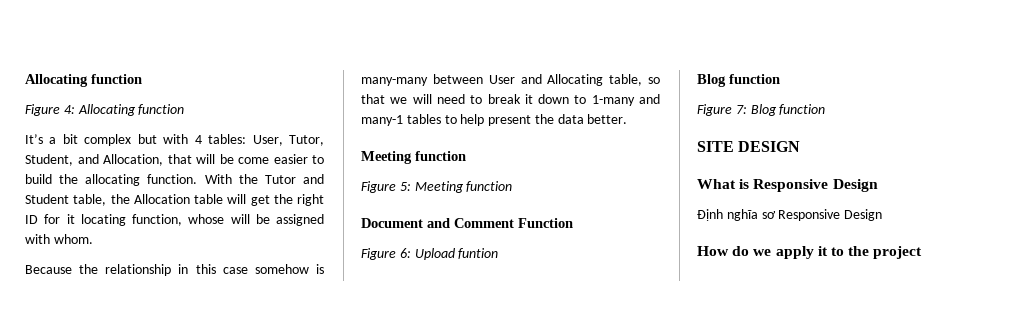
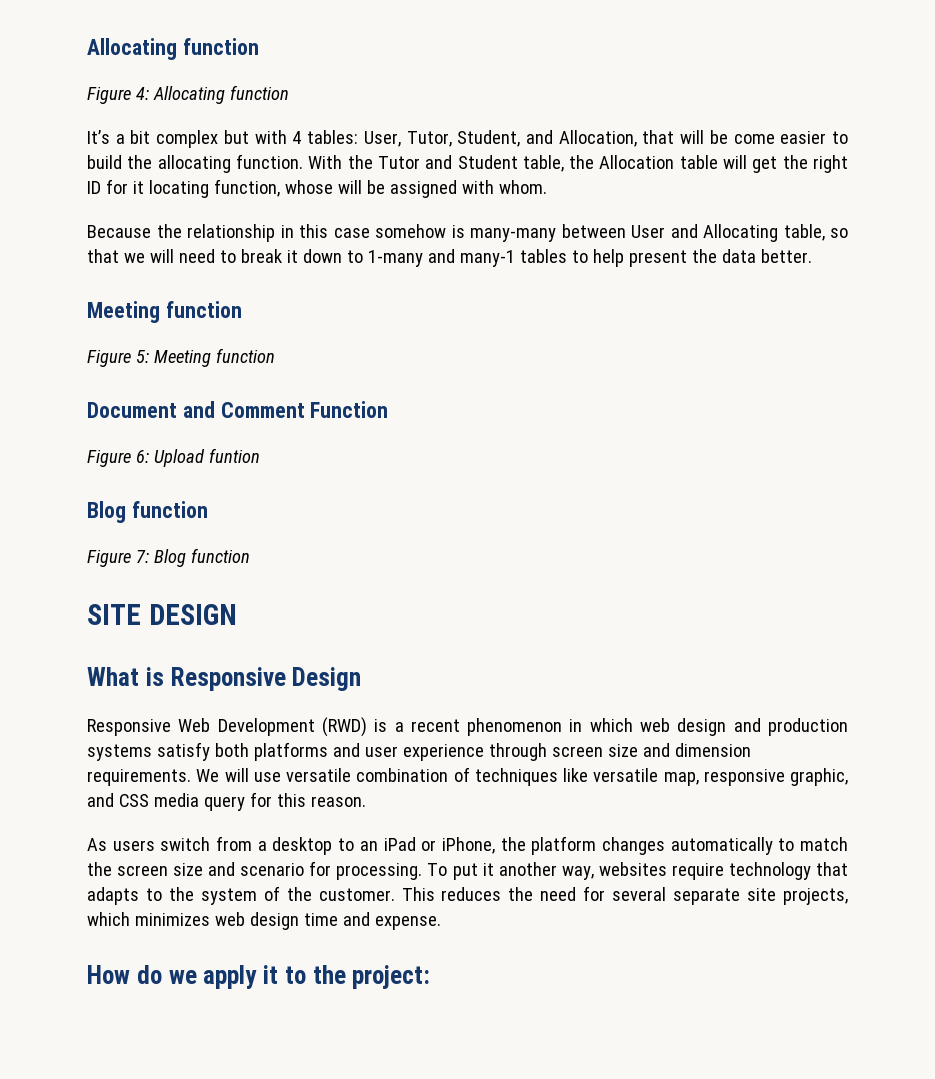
[697,209,883,221] Định nghĩa sơ Responsive Design -> [87,717,848,737] [87,742,751,761] [87,767,848,786] [87,792,366,811] [87,836,848,855] [87,861,849,880] [87,886,848,905] [87,912,441,930] Responsive Web Development (RWD) is a recent phenomenon in which web design and production systems satisfy both platforms and user experience through screen size and dimension requirements. We will use versatile combination of techniques like versatile map, responsive graphic, and CSS media query for this reason. // As users switch from a desktop to an iPad or iPhone, the platform changes automatically to match the screen size and scenario for processing. To put it another way, websites require technology that adapts to the system of the customer. This reduces the need for several separate site projects, which minimizes web design time and expense.
[873,246,923,259] project -> [352,965,431,989] project:

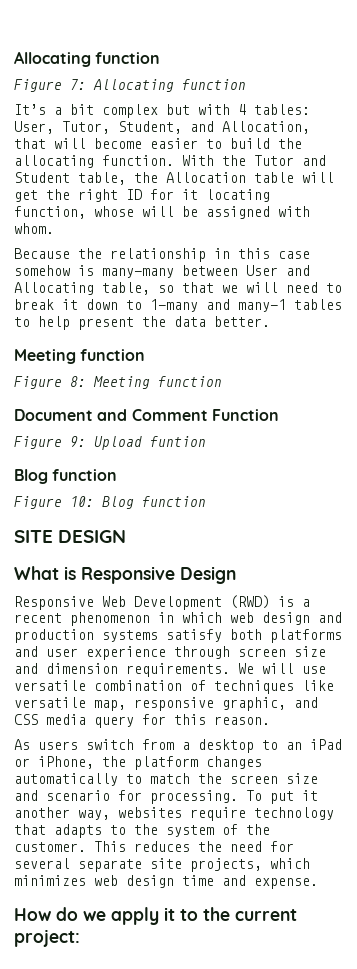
[135,87,149,100] 4: -> [70,79,86,90] 7:
[709,130,775,144] be come -> [94,138,142,149] become
[135,350,149,363] 5: -> [70,376,86,387] 8:
[135,450,149,463] 6: -> [70,436,86,448] 9:
[135,550,149,563] 7: -> [70,496,94,507] 10:
(346, 974) none -> [235,909,297,921] current

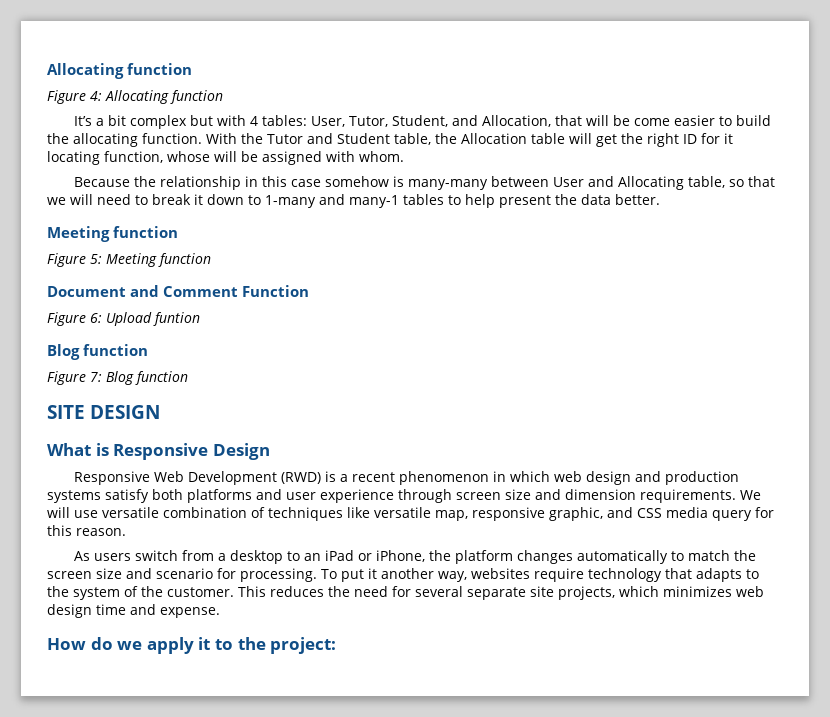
[70,79,86,90] 7: -> [90,91,102,101] 4:
[94,138,142,149] become -> [612,115,670,126] be come
[70,376,86,387] 8: -> [90,254,102,264] 5:
[70,436,86,448] 9: -> [90,313,102,323] 6:
[70,496,94,507] 10: -> [90,372,102,382] 7:
[235,909,297,921] current -> (266, 643) none

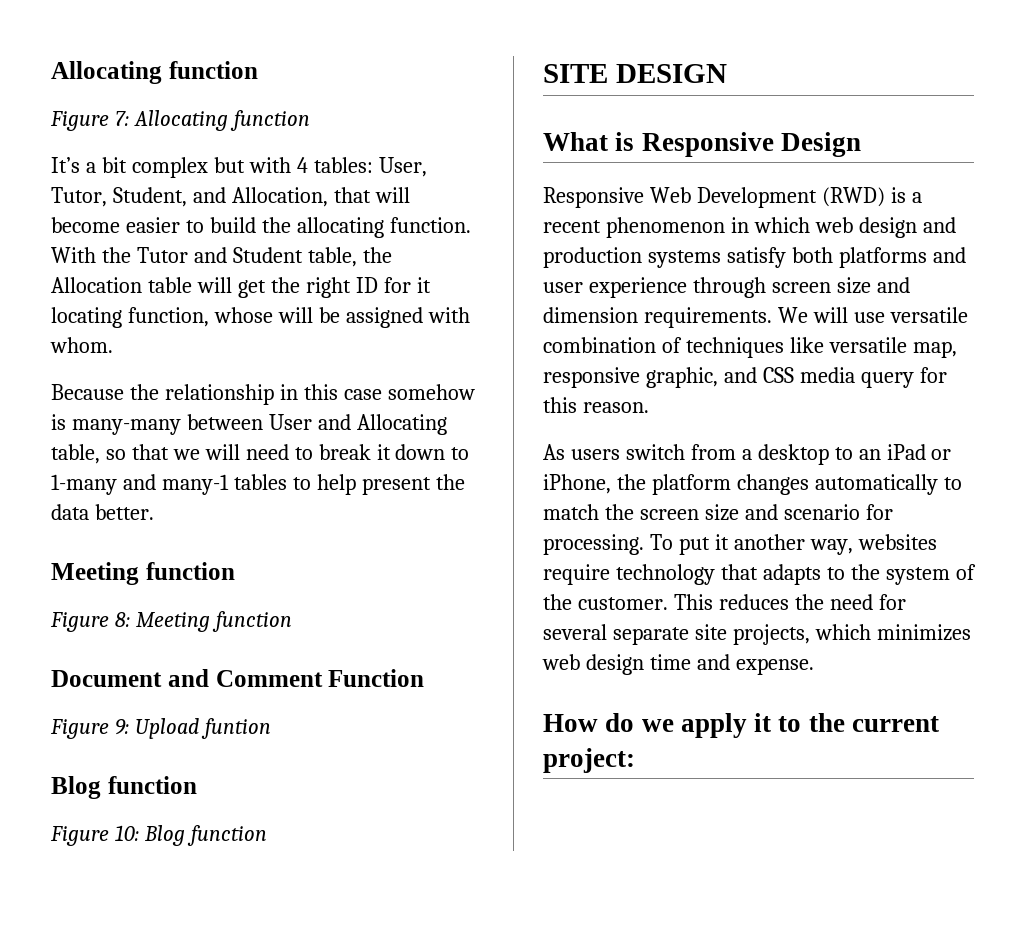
[90,91,102,101] 4: -> [114,111,129,126] 7:
[612,115,670,126] be come -> [51,217,120,233] become
[90,254,102,264] 5: -> [114,612,130,627] 8:
[90,313,102,323] 6: -> [114,719,129,735] 9:
[90,372,102,382] 7: -> [114,825,139,841] 10:
(266, 643) none -> [852,716,940,732] current

